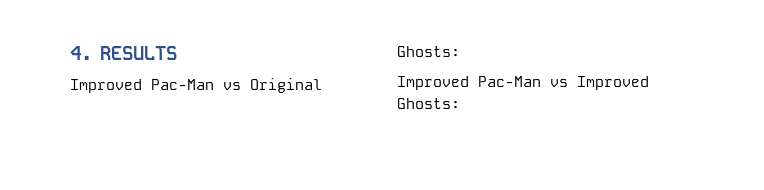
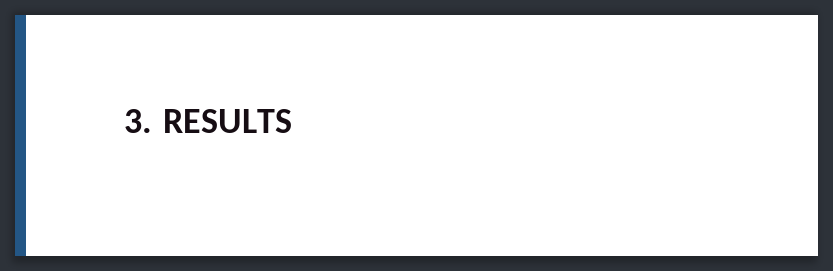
[70,46,92,60] 4. -> [124,109,152,133] 3.
[70,78,322,93] [397,46,460,57] [397,76,649,90] [397,98,460,109] // Improved Pac-Man vs Original Ghosts: // Improved Pac-Man vs Improved Ghosts: -> (292, 121) none

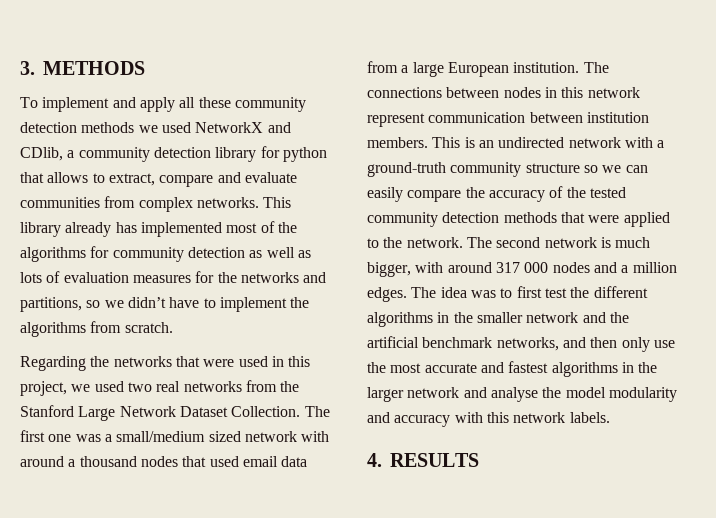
(152, 121) none -> [43,61,145,75] [20,97,306,112] [20,122,291,133] [20,146,327,162] [20,172,297,187] [20,196,292,212] [20,221,297,237] [20,246,311,262] [20,271,327,283] [20,297,310,312] [20,321,173,337] [20,356,311,371] [20,380,300,396] [20,405,330,421] [20,430,330,442] [20,456,308,467] [367,61,609,77] [367,87,640,98] [367,112,649,127] [367,137,665,148] [367,162,648,177] [367,186,626,202] [367,212,670,227] [367,237,651,248] [367,262,677,277] [367,286,648,302] [367,312,629,327] [367,336,675,352] [367,361,658,377] [367,387,677,402] [367,412,610,427] [367,453,382,467] METHODS // To implement and apply all these community detection methods we used NetworkX and CDlib, a community detection library for python that allows to extract, compare and evaluate communities from complex networks. This library already has implemented most of the algorithms for community detection as well as lots of evaluation measures for the networks and partitions, so we didn’t have to implement the algorithms from scratch. // Regarding the networks that were used in this project, we used two real networks from the Stanford Large Network Dataset Collection. The first one was a small/medium sized network with around a thousand nodes that used email data from a large European institution. The connections between nodes in this network represent communication between institution members. This is an undirected network with a ground-truth community structure so we can easily compare the accuracy of the tested community detection methods that were applied to the network. The second network is much bigger, with around 317 000 nodes and a million edges. The idea was to first test the different algorithms in the smaller network and the artificial benchmark networks, and then only use the most accurate and fastest algorithms in the larger network and analyse the model modularity and accuracy with this network labels. // 4.

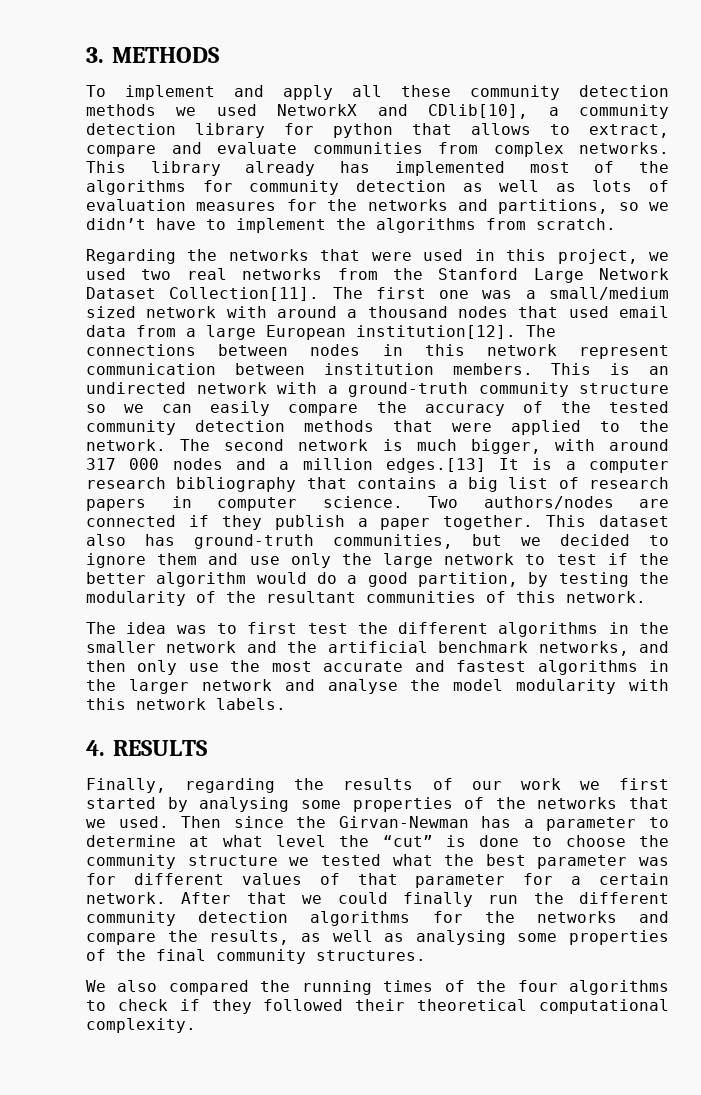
[20,147,63,161] CDlib, -> [428,104,529,119] CDlib[10],
[231,406,301,417] Collection. -> [169,287,320,301] Collection[11].
[513,62,580,73] institution. -> [356,325,516,339] institution[12].
[367,287,407,302] edges. -> [385,458,669,473] [86,477,669,492] [86,496,669,511] [86,515,669,530] [86,534,669,549] [86,553,669,568] [86,572,669,587] [86,591,646,606] edges.[13] It is a computer research bibliography that contains a big list of research papers in computer science. Two authors/nodes are connected if they publish a paper together. This dataset also has ground-truth communities, but we decided to ignore them and use only the large network to test if the better algorithm would do a good partition, by testing the modularity of the resultant communities of this network. //
[367,412,451,427] and accuracy -> (617, 686) none
(479, 460) none -> [86,778,669,793] [86,797,669,812] [86,816,669,831] [86,835,669,847] [86,854,669,869] [86,873,669,888] [86,892,669,907] [86,911,669,926] [86,930,669,945] [86,949,426,964] [86,980,670,995] [86,999,669,1014] [86,1018,196,1033] // Finally, regarding the results of our work we first started by analysing some properties of the networks that we used. Then since the Girvan-Newman has a parameter to determine at what level the “cut” is done to choose the community structure we tested what the best parameter was for different values of that parameter for a certain network. After that we could finally run the different community detection algorithms for the networks and compare the results, as well as analysing some properties of the final community structures. // We also compared the running times of the four algorithms to check if they followed their theoretical computational complexity.

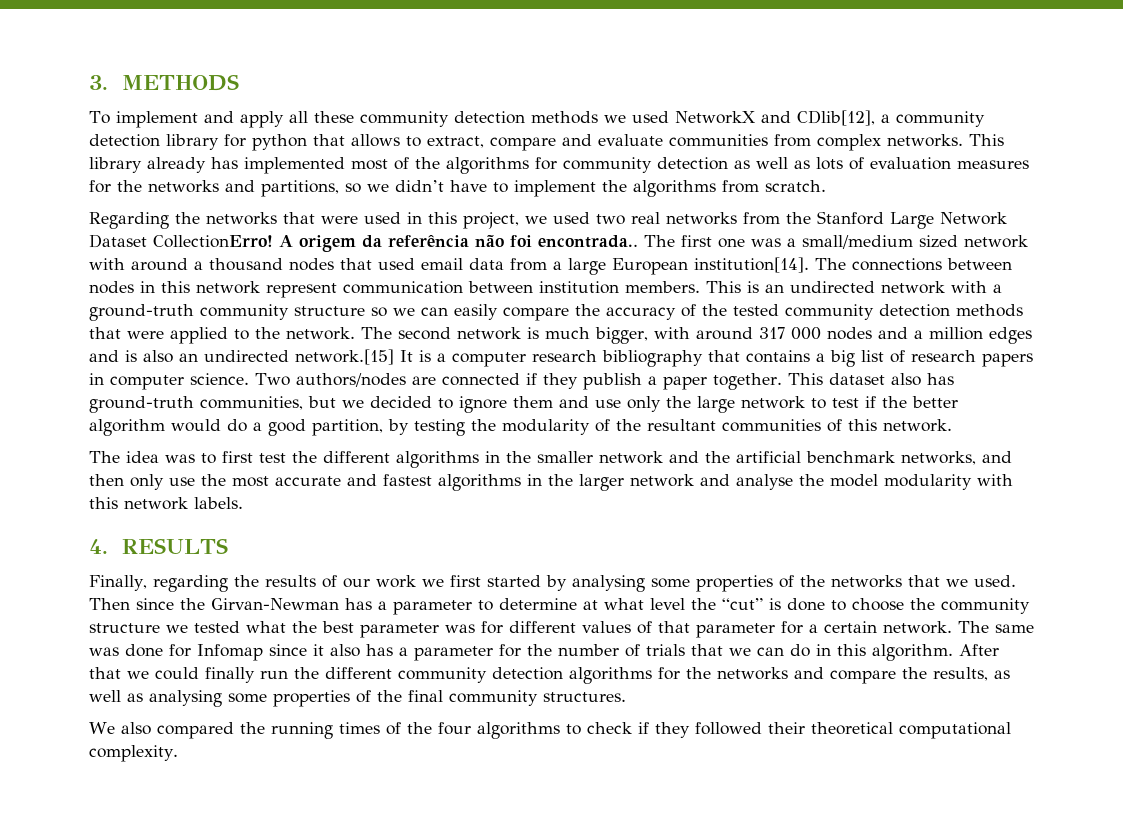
[428,104,529,119] CDlib[10], -> [796,110,875,126] CDlib[12],
[169,287,320,301] Collection[11]. -> [153,234,638,252] CollectionErro! A origem da referência não foi encontrada..
[356,325,516,339] institution[12]. -> [694,257,809,273] institution[14].
[385,458,486,473] edges.[13] -> [989,327,1032,344] [89,349,394,365] edges and is also an undirected network.[15]
(166, 898) none -> [958,621,1034,633] [89,644,953,661] The same was done for Infomap since it also has a parameter for the number of trials that we can do in this algorithm.

